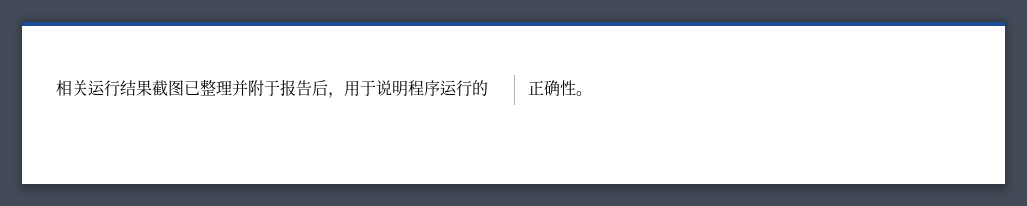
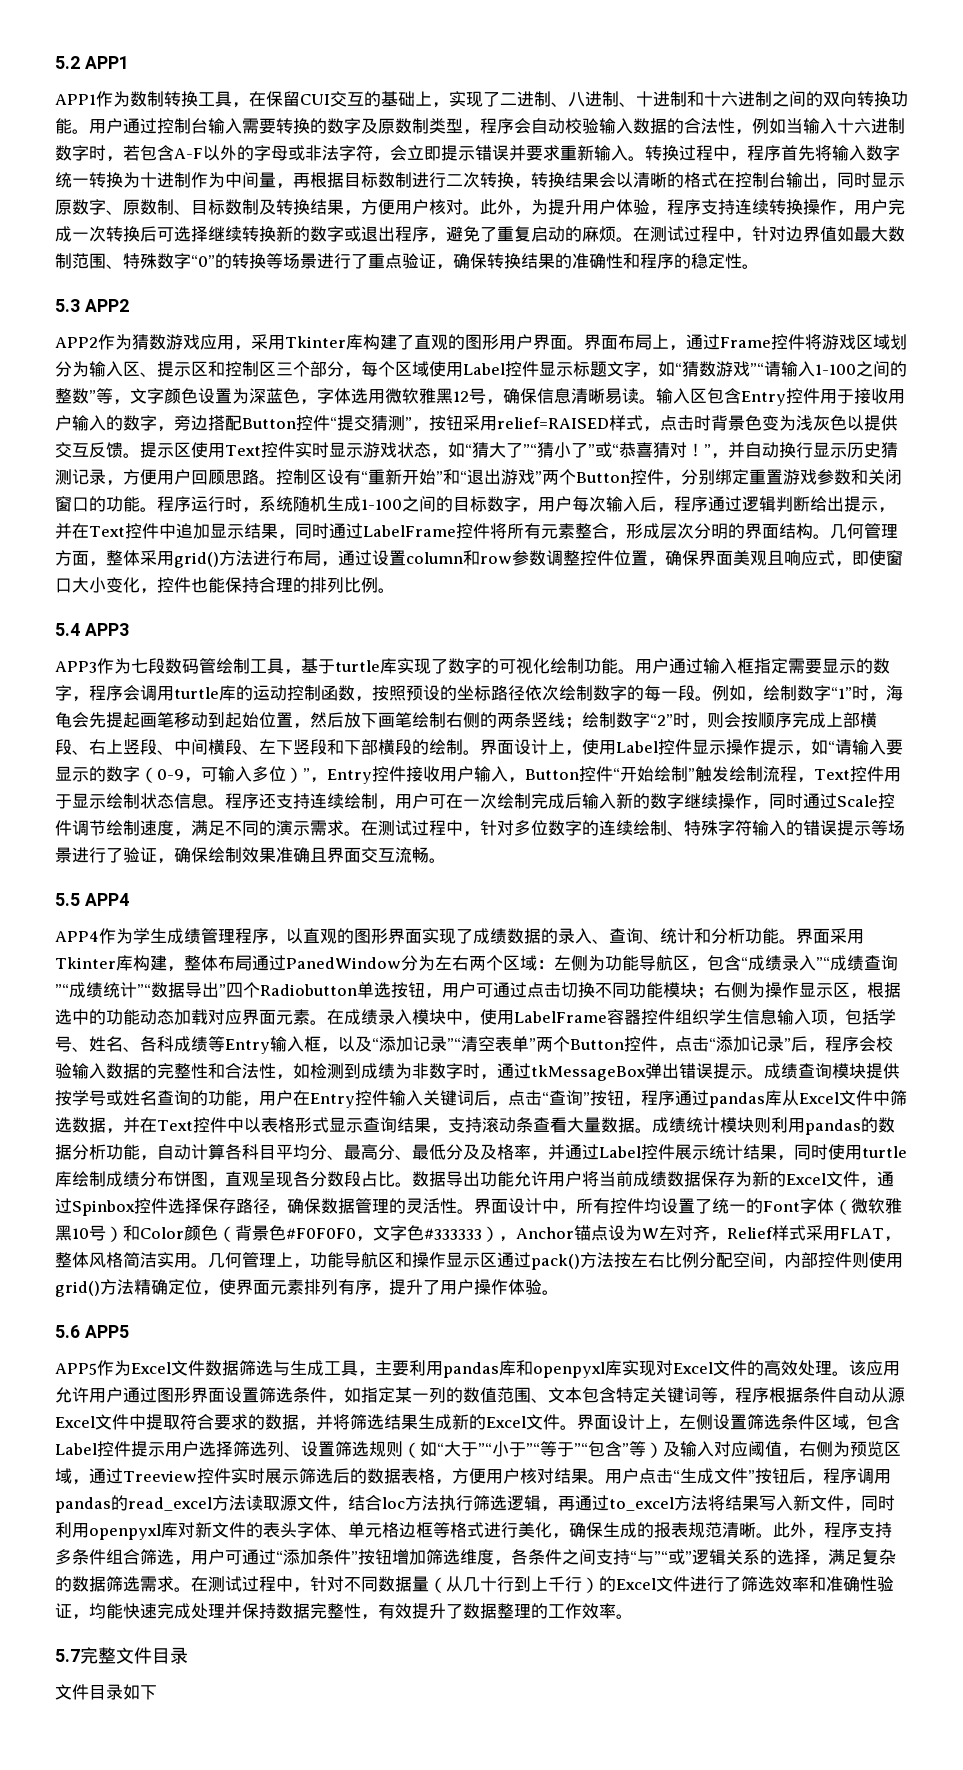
[56,79,592,98] 相关运行结果截图已整理并附于报告后，用于说明程序运行的正确性。 -> [55,56,129,69] [55,91,908,108] [55,118,905,135] [55,145,900,162] [55,172,905,189] [55,199,905,216] [55,226,905,243] [55,253,759,270] [55,299,129,312] [55,334,907,351] [55,361,907,378] [55,388,905,406] [55,415,898,432] [55,442,898,459] [55,469,902,486] [55,496,895,513] [55,523,898,540] [55,550,903,568] [55,577,395,594] [55,623,129,636] [55,658,890,675] [55,685,903,702] [55,712,877,729] [55,739,903,756] [55,766,901,784] [55,793,895,810] [55,820,905,837] [55,847,446,864] [55,893,129,906] [55,928,864,945] [55,955,898,972] [55,982,901,999] [55,1009,896,1026] [55,1036,893,1054] [55,1063,900,1081] [55,1090,907,1108] [55,1117,895,1135] [55,1144,907,1161] [55,1171,894,1188] [55,1198,902,1216] [55,1225,901,1242] [55,1252,903,1270] [55,1279,559,1297] [55,1325,129,1338] [55,1360,900,1378] [55,1387,905,1404] [55,1414,900,1431] [55,1441,901,1458] [55,1468,891,1485] [55,1495,895,1513] [55,1522,892,1540] [55,1549,896,1566] [55,1576,894,1593] [55,1603,633,1620] [55,1647,188,1664] [55,1684,157,1700] 5.2 APP1 // APP1作为数制转换工具，在保留CUI交互的基础上，实现了二进制、八进制、十进制和十六进制之间的双向转换功能。用户通过控制台输入需要转换的数字及原数制类型，程序会自动校验输入数据的合法性，例如当输入十六进制数字时，若包含A-F以外的字母或非法字符，会立即提示错误并要求重新输入。转换过程中，程序首先将输入数字统一转换为十进制作为中间量，再根据目标数制进行二次转换，转换结果会以清晰的格式在控制台输出，同时显示原数字、原数制、目标数制及转换结果，方便用户核对。此外，为提升用户体验，程序支持连续转换操作，用户完成一次转换后可选择继续转换新的数字或退出程序，避免了重复启动的麻烦。在测试过程中，针对边界值如最大数制范围、特殊数字“0”的转换等场景进行了重点验证，确保转换结果的准确性和程序的稳定性。 // 5.3 APP2 // APP2作为猜数游戏应用，采用Tkinter库构建了直观的图形用户界面。界面布局上，通过Frame控件将游戏区域划分为输入区、提示区和控制区三个部分，每个区域使用Label控件显示标题文字，如“猜数游戏”“请输入1-100之间的整数”等，文字颜色设置为深蓝色，字体选用微软雅黑12号，确保信息清晰易读。输入区包含Entry控件用于接收用户输入的数字，旁边搭配Button控件“提交猜测”，按钮采用relief=RAISED样式，点击时背景色变为浅灰色以提供交互反馈。提示区使用Text控件实时显示游戏状态，如“猜大了”“猜小了”或“恭喜猜对！”，并自动换行显示历史猜测记录，方便用户回顾思路。控制区设有“重新开始”和“退出游戏”两个Button控件，分别绑定重置游戏参数和关闭窗口的功能。程序运行时，系统随机生成1-100之间的目标数字，用户每次输入后，程序通过逻辑判断给出提示，并在Text控件中追加显示结果，同时通过LabelFrame控件将所有元素整合，形成层次分明的界面结构。几何管理方面，整体采用grid()方法进行布局，通过设置column和row参数调整控件位置，确保界面美观且响应式，即使窗口大小变化，控件也能保持合理的排列比例。 // 5.4 APP3 // APP3作为七段数码管绘制工具，基于turtle库实现了数字的可视化绘制功能。用户通过输入框指定需要显示的数字，程序会调用turtle库的运动控制函数，按照预设的坐标路径依次绘制数字的每一段。例如，绘制数字“1”时，海龟会先提起画笔移动到起始位置，然后放下画笔绘制右侧的两条竖线；绘制数字“2”时，则会按顺序完成上部横段、右上竖段、中间横段、左下竖段和下部横段的绘制。界面设计上，使用Label控件显示操作提示，如“请输入要显示的数字（0-9，可输入多位）”，Entry控件接收用户输入，Button控件“开始绘制”触发绘制流程，Text控件用于显示绘制状态信息。程序还支持连续绘制，用户可在一次绘制完成后输入新的数字继续操作，同时通过Scale控件调节绘制速度，满足不同的演示需求。在测试过程中，针对多位数字的连续绘制、特殊字符输入的错误提示等场景进行了验证，确保绘制效果准确且界面交互流畅。 // 5.5 APP4 // APP4作为学生成绩管理程序，以直观的图形界面实现了成绩数据的录入、查询、统计和分析功能。界面采用Tkinter库构建，整体布局通过PanedWindow分为左右两个区域：左侧为功能导航区，包含“成绩录入”“成绩查询”“成绩统计”“数据导出”四个Radiobutton单选按钮，用户可通过点击切换不同功能模块；右侧为操作显示区，根据选中的功能动态加载对应界面元素。在成绩录入模块中，使用LabelFrame容器控件组织学生信息输入项，包括学号、姓名、各科成绩等Entry输入框，以及“添加记录”“清空表单”两个Button控件，点击“添加记录”后，程序会校验输入数据的完整性和合法性，如检测到成绩为非数字时，通过tkMessageBox弹出错误提示。成绩查询模块提供按学号或姓名查询的功能，用户在Entry控件输入关键词后，点击“查询”按钮，程序通过pandas库从Excel文件中筛选数据，并在Text控件中以表格形式显示查询结果，支持滚动条查看大量数据。成绩统计模块则利用pandas的数据分析功能，自动计算各科目平均分、最高分、最低分及及格率，并通过Label控件展示统计结果，同时使用turtle库绘制成绩分布饼图，直观呈现各分数段占比。数据导出功能允许用户将当前成绩数据保存为新的Excel文件，通过Spinbox控件选择保存路径，确保数据管理的灵活性。界面设计中，所有控件均设置了统一的Font字体（微软雅黑10号）和Color颜色（背景色#F0F0F0，文字色#333333），Anchor锚点设为W左对齐，Relief样式采用FLAT，整体风格简洁实用。几何管理上，功能导航区和操作显示区通过pack()方法按左右比例分配空间，内部控件则使用grid()方法精确定位，使界面元素排列有序，提升了用户操作体验。 // 5.6 APP5 // APP5作为Excel文件数据筛选与生成工具，主要利用pandas库和openpyxl库实现对Excel文件的高效处理。该应用允许用户通过图形界面设置筛选条件，如指定某一列的数值范围、文本包含特定关键词等，程序根据条件自动从源Excel文件中提取符合要求的数据，并将筛选结果生成新的Excel文件。界面设计上，左侧设置筛选条件区域，包含Label控件提示用户选择筛选列、设置筛选规则（如“大于”“小于”“等于”“包含”等）及输入对应阈值，右侧为预览区域，通过Treeview控件实时展示筛选后的数据表格，方便用户核对结果。用户点击“生成文件”按钮后，程序调用pandas的read_excel方法读取源文件，结合loc方法执行筛选逻辑，再通过to_excel方法将结果写入新文件，同时利用openpyxl库对新文件的表头字体、单元格边框等格式进行美化，确保生成的报表规范清晰。此外，程序支持多条件组合筛选，用户可通过“添加条件”按钮增加筛选维度，各条件之间支持“与”“或”逻辑关系的选择，满足复杂的数据筛选需求。在测试过程中，针对不同数据量（从几十行到上千行）的Excel文件进行了筛选效率和准确性验证，均能快速完成处理并保持数据完整性，有效提升了数据整理的工作效率。 // 5.7完整文件目录 // 文件目录如下

